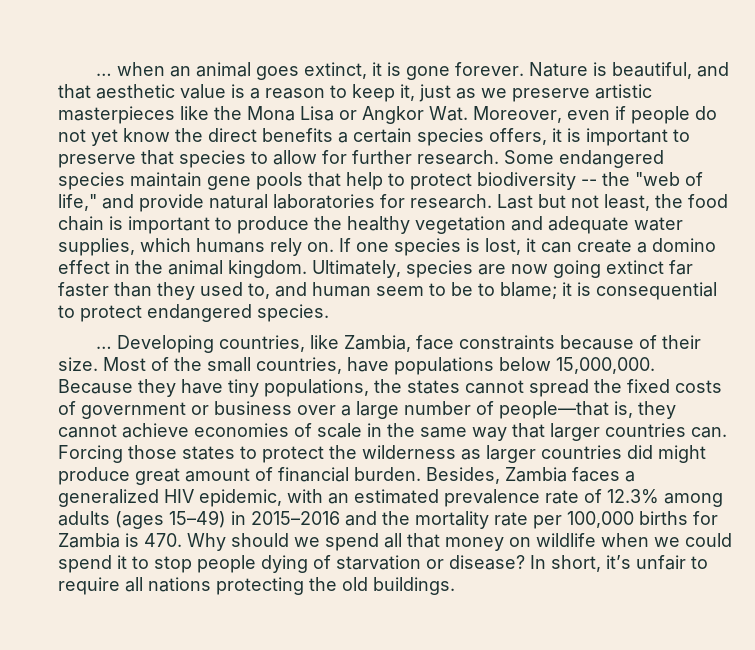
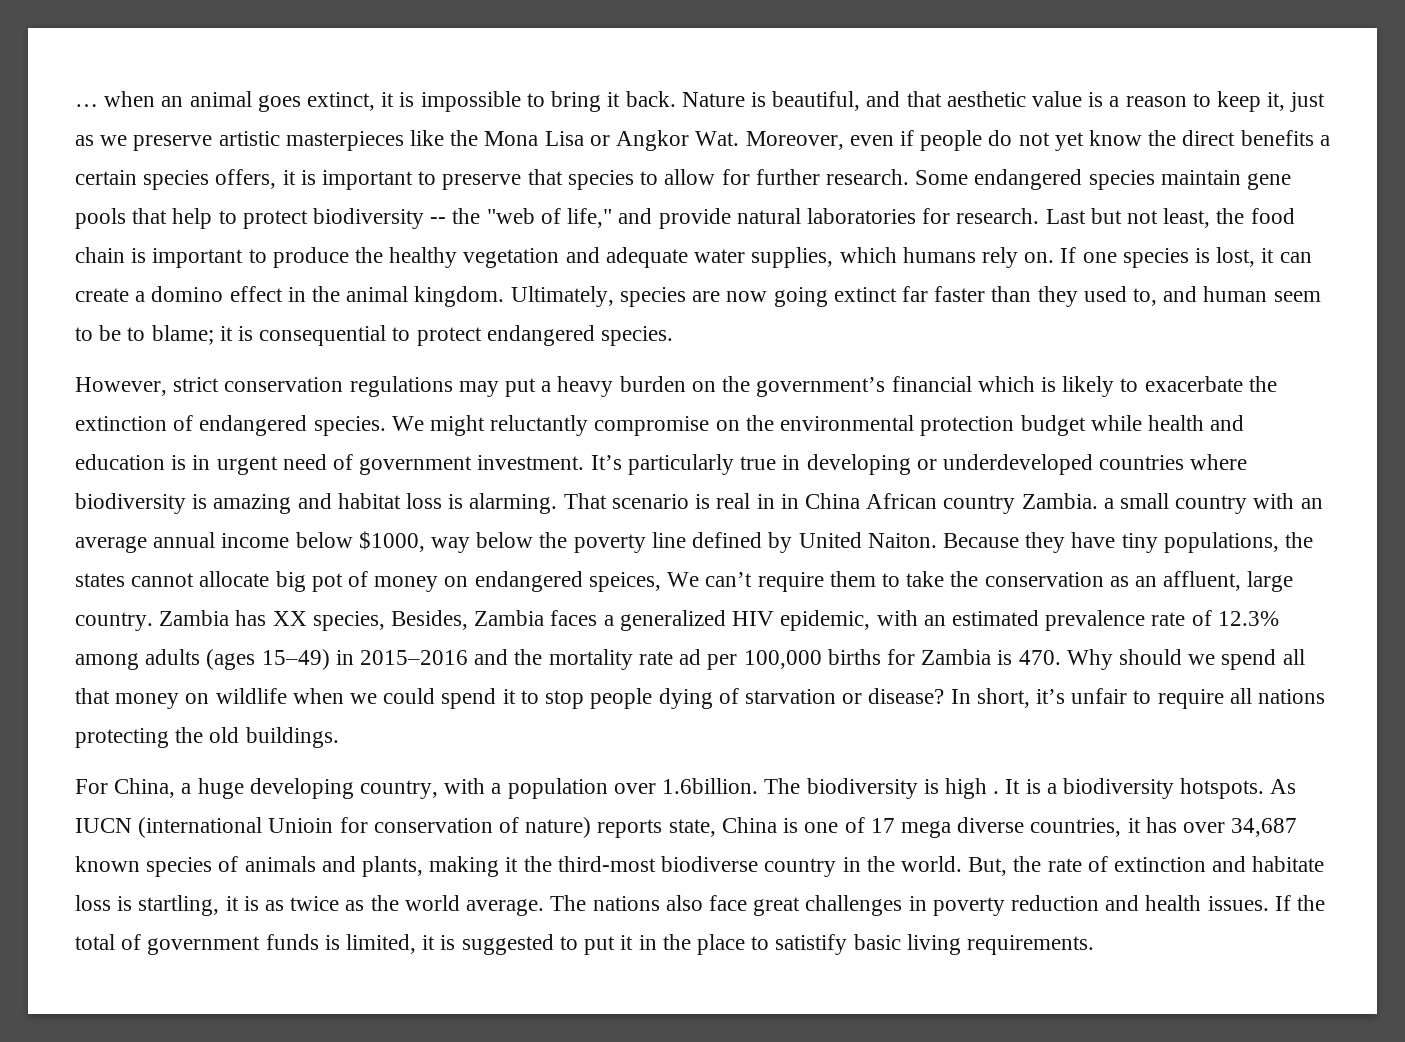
[406,62,525,80] gone forever. -> [420,91,676,112] impossible to bring it back.
[96,335,702,353] [58,357,655,375] … Developing countries, like Zambia, face constraints because of their size. Most of the small countries, have populations below 15,000,000. -> [75,376,1277,397] [75,415,1245,436] [75,454,1248,475] [75,493,1323,514] [75,531,937,553] However, strict conservation regulations may put a heavy burden on the government’s financial which is likely to exacerbate the extinction of endangered species. We might reluctantly compromise on the environmental protection budget while health and education is in urgent need of government investment. It’s particularly true in developing or underdeveloped countries where biodiversity is amazing and habitat loss is alarming. That scenario is real in in China African country Zambia. a small country with an average annual income below $1000, way below the poverty line defined by United Naiton.
[529,379,722,397] [58,401,676,419] [58,423,727,441] [58,445,706,463] [58,467,421,485] spread the fixed costs of government or business over a large number of people—that is, they cannot achieve economies of scale in the same way that larger countries can. Forcing those states to protect the wilderness as larger countries did might produce great amount of financial burden. -> [199,571,1294,592] [75,610,385,631] allocate big pot of money on endangered speices, We can’t require them to take the conservation as an affluent, large country. Zambia has XX species,
(528, 519) none -> [679,649,702,665] ad
(455, 586) none -> [75,778,1297,799] [75,817,1298,838] [75,856,1325,877] [75,895,1326,916] [75,934,1094,955] // For China, a huge developing country, with a population over 1.6billion. The biodiversity is high . It is a biodiversity hotspots. As IUCN (international Unioin for conservation of nature) reports state, China is one of 17 mega diverse countries, it has over 34,687 known species of animals and plants, making it the third-most biodiverse country in the world. But, the rate of extinction and habitate loss is startling, it is as twice as the world average. The nations also face great challenges in poverty reduction and health issues. If the total of government funds is limited, it is suggested to put it in the place to satistify basic living requirements.

